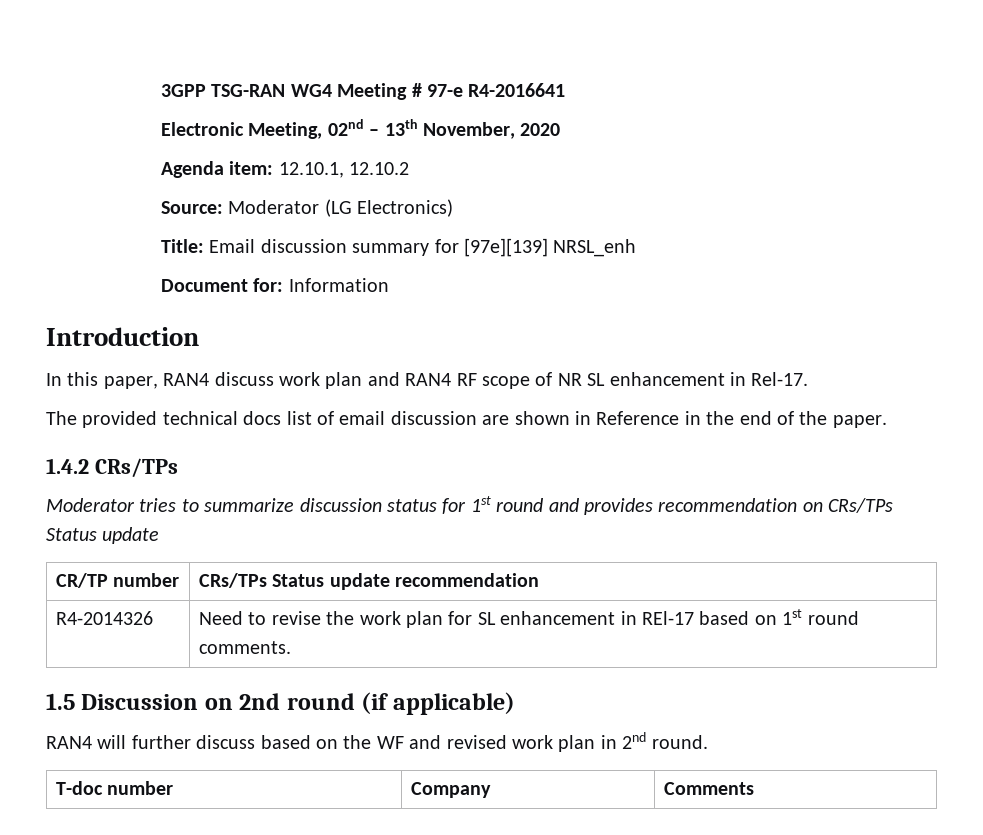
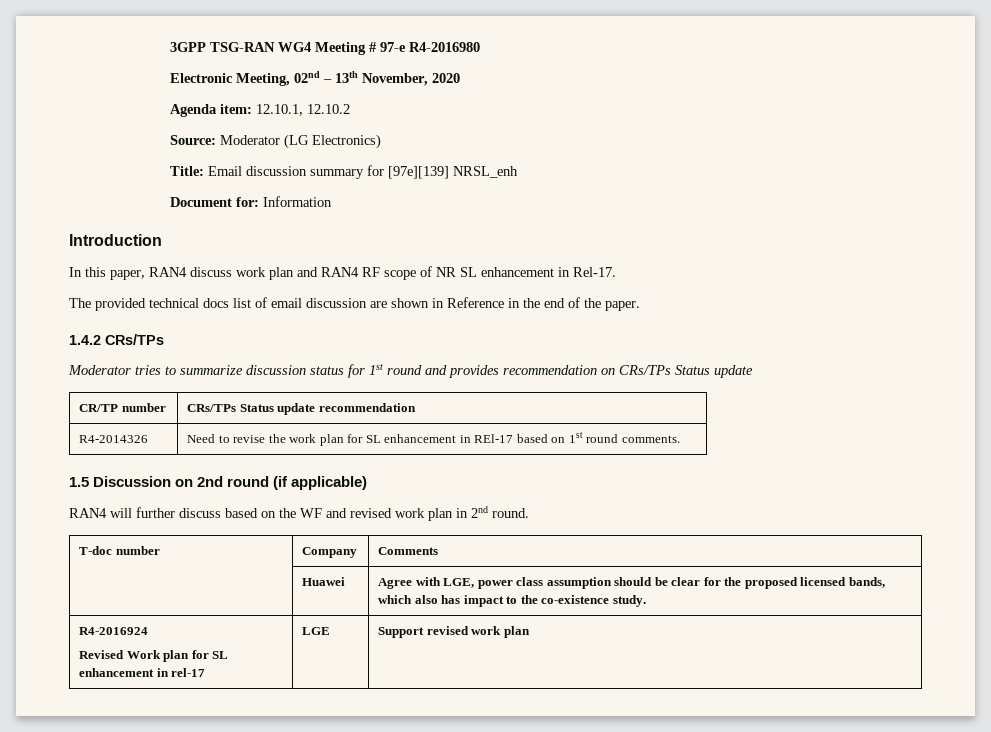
[468,83,566,97] R4-2016641 -> [408,42,480,52] R4-2016980
(754, 788) none -> [302,577,346,586] [378,577,885,589] [378,595,646,607] [79,627,149,635] [79,650,229,662] [79,668,206,677] [302,627,331,635] [378,626,530,638] // | Huawei | Agree with LGE, power class assumption should be clear for the proposed licensed bands, which also has impact to the co-existence study. // R4-2016924 // Revised Work plan for SL enhancement in rel-17 | LGE | Support revised work plan

